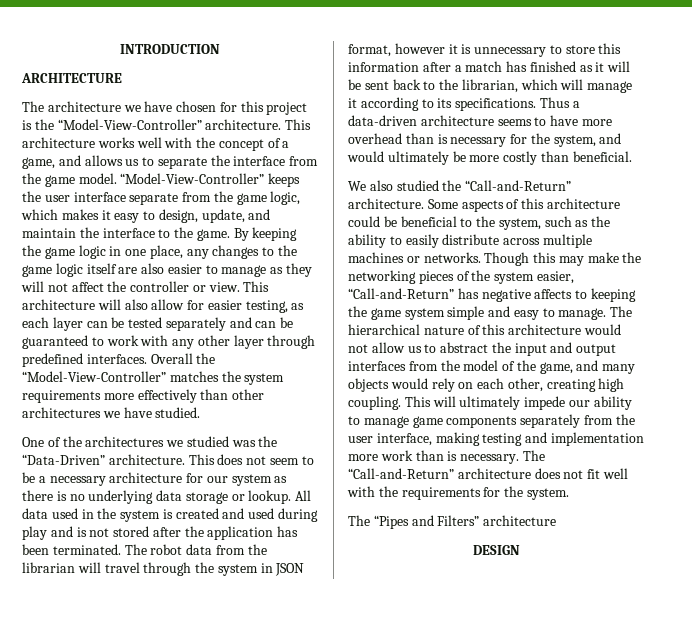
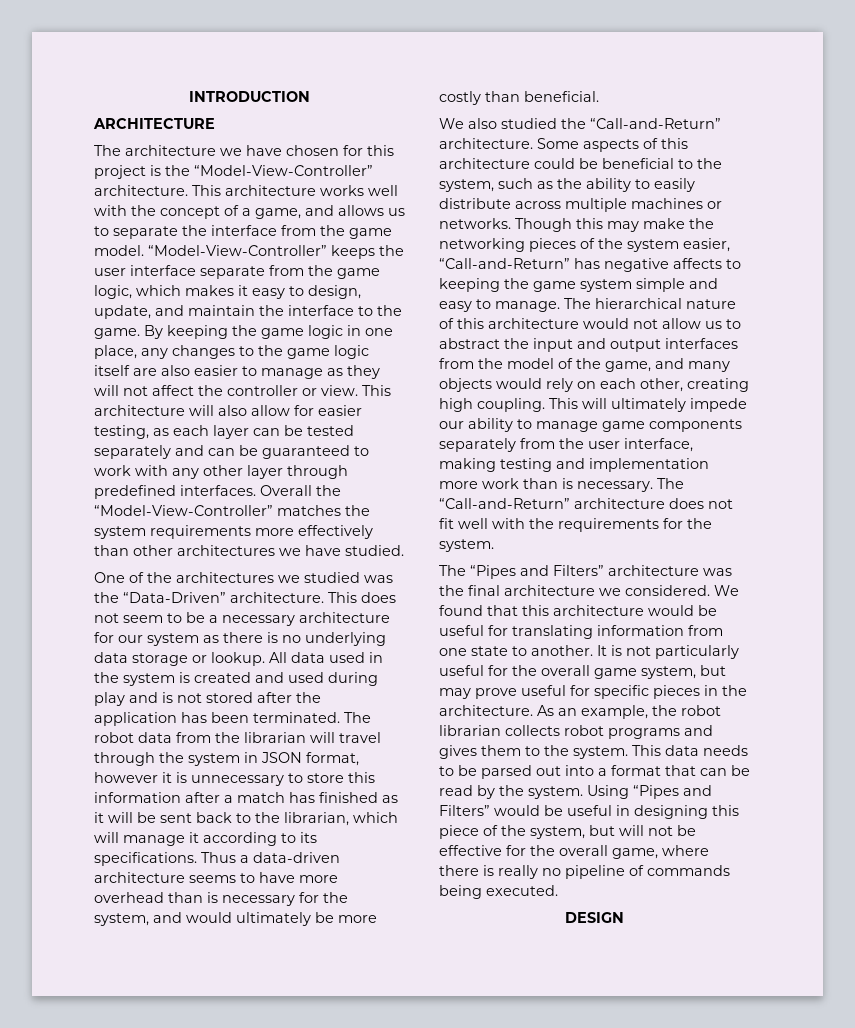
(557, 520) none -> [703,568,732,576] [439,585,739,596] [439,605,717,616] [439,625,723,639] [439,645,739,659] [439,665,726,679] [439,685,747,699] [439,705,721,719] [439,725,713,739] [439,745,748,759] [439,765,750,779] [439,785,712,799] [439,805,739,819] [439,825,696,839] [439,845,709,859] [439,865,730,879] [439,885,558,899] was the final architecture we considered. We found that this architecture would be useful for translating information from one state to another. It is not particularly useful for the overall game system, but may prove useful for specific pieces in the architecture. As an example, the robot librarian collects robot programs and gives them to the system. This data needs to be parsed out into a format that can be read by the system. Using “Pipes and Filters” would be useful in designing this piece of the system, but will not be effective for the overall game, where there is really no pipeline of commands being executed.

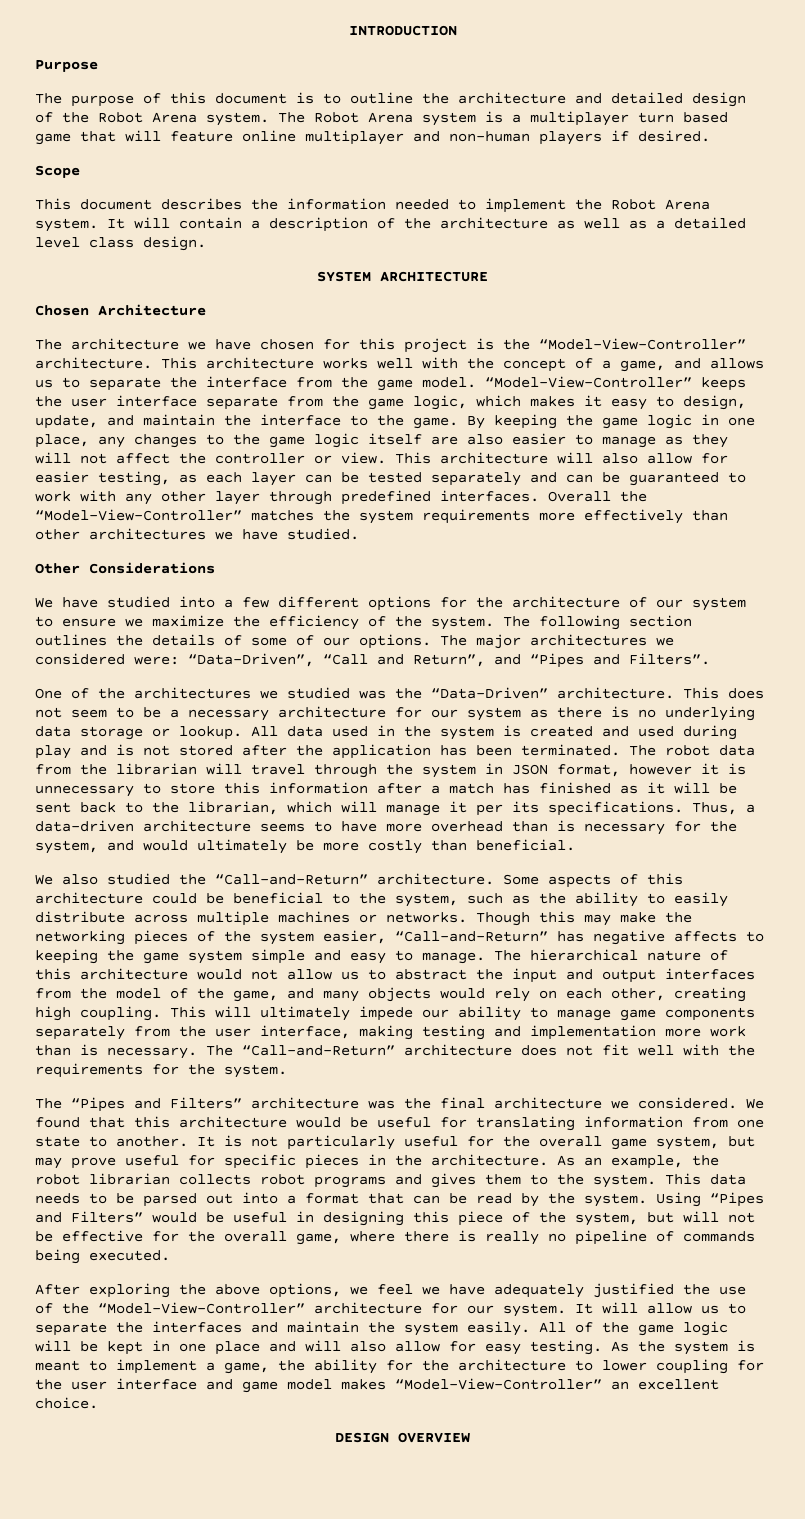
(310, 96) none -> [35,60,98,72] [35,92,746,107] [35,111,728,126] [35,130,710,145] [35,165,80,178] [35,198,710,213] [35,217,746,232] [35,236,206,251] [317,271,371,282] Purpose // The purpose of this document is to outline the architecture and detailed design of the Robot Arena system. The Robot Arena system is a multiplayer turn based game that will feature online multiplayer and non-human players if desired. // Scope // This document describes the information needed to implement the Robot Arena system. It will contain a description of the architecture as well as a detailed level class design. // SYSTEM
(215, 123) none -> [35,304,206,316] // Chosen Architecture
(404, 550) none -> [35,562,215,574] [35,596,746,611] [35,615,692,630] [35,634,674,649] [35,653,710,668] // Other Considerations // We have studied into a few different options for the architecture of our system to ensure we maximize the efficiency of the system. The following section outlines the details of some of our options. The major architectures we considered were: “Data-Driven”, “Call and Return”, and “Pipes and Filters”.
[203,832,296,846] according to -> [476,804,503,816] per
[201,852,236,863] Thus -> [692,802,737,815] Thus,
(558, 890) none -> [35,1283,746,1298] [35,1302,746,1317] [35,1321,728,1336] [35,1340,755,1355] [35,1359,764,1374] [35,1378,719,1393] [35,1397,98,1409] // After exploring the above options, we feel we have adequately justified the use of the “Model-View-Controller” architecture for our system. It will allow us to separate the interfaces and maintain the system easily. All of the game logic will be kept in one place and will also allow for easy testing. As the system is meant to implement a game, the ability for the architecture to lower coupling for the user interface and game model makes “Model-View-Controller” an excellent choice.
(624, 917) none -> [398,1432,470,1443] OVERVIEW

